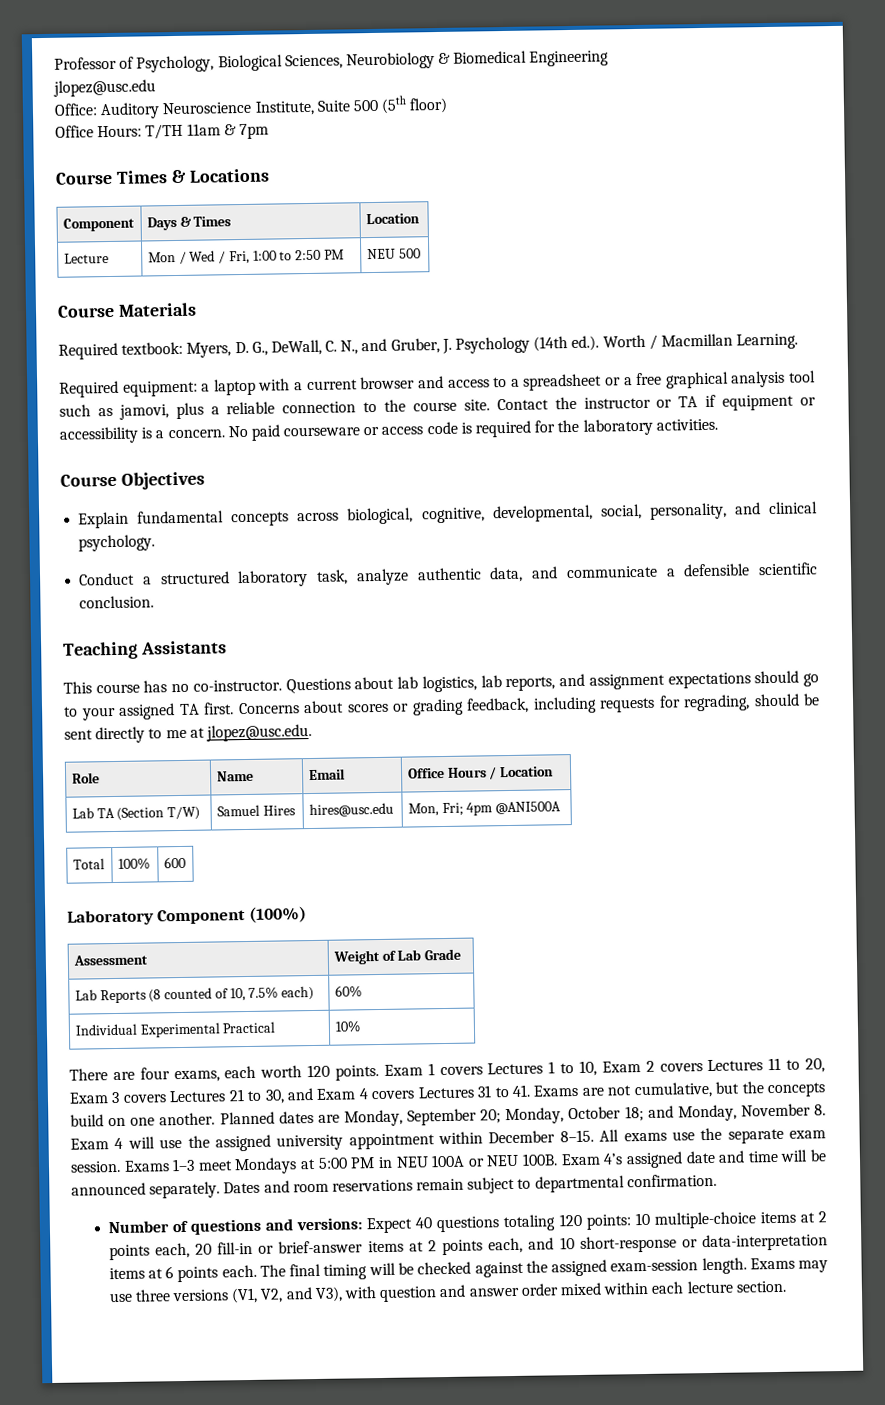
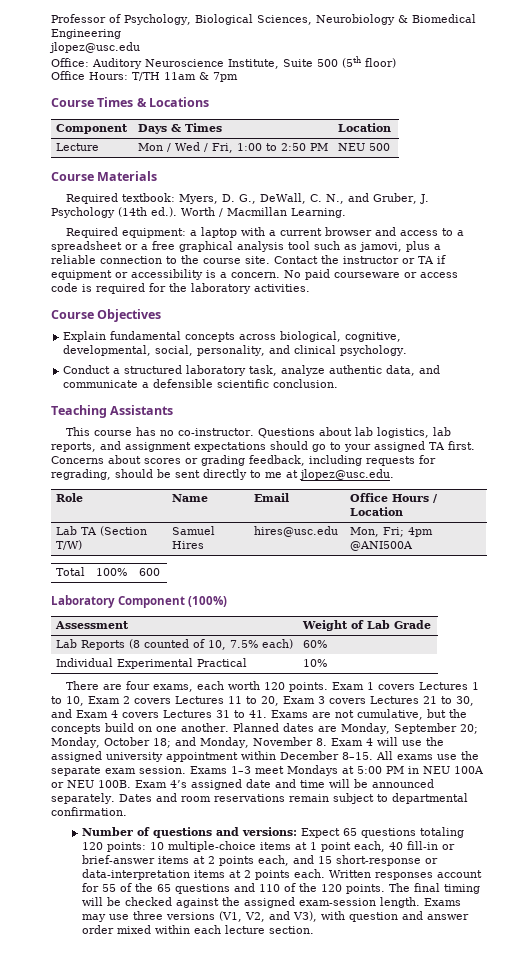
[415,1217,433,1229] 40 -> [343,828,358,836] 65
[817,1211,827,1223] [108,1242,213,1261] 2 points each, 20 -> [310,841,404,852] 1 point each, 40
[559,1237,575,1250] 10 -> [318,856,333,864] 15
[165,1266,175,1279] 6 -> [244,870,252,878] 2
(257, 1271) none -> [329,870,483,880] [82,883,386,894] Written responses account for 55 of the 65 questions and 110 of the 120 points.

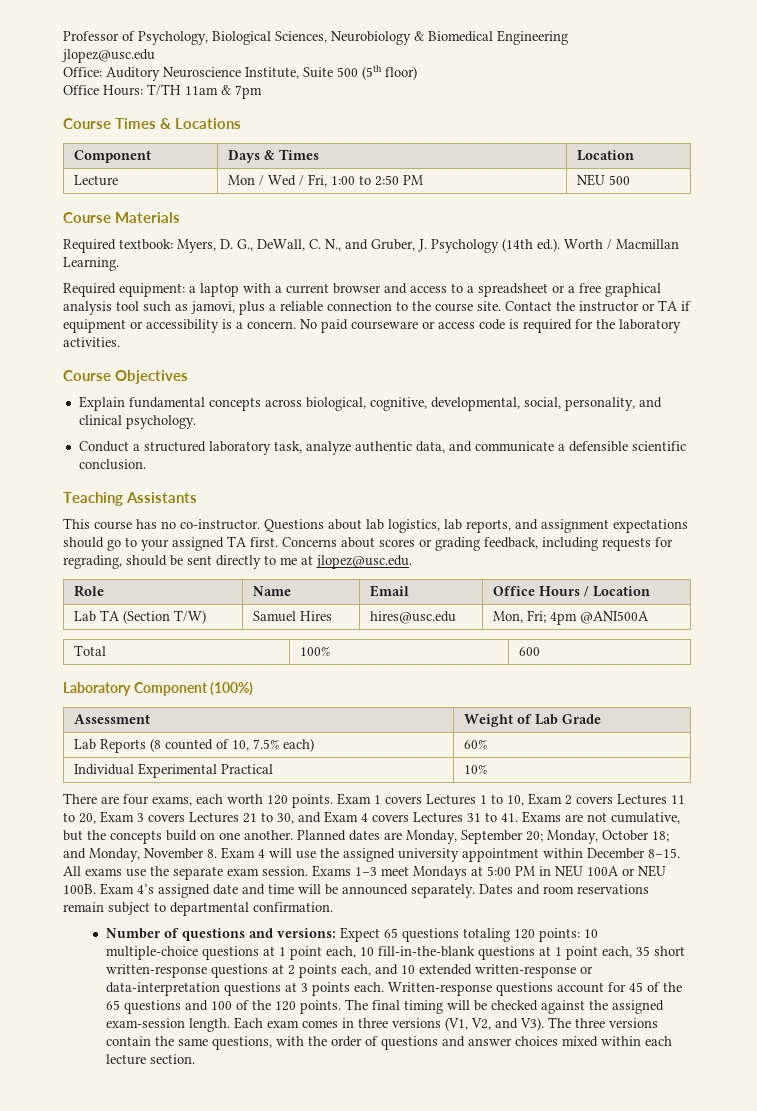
[260,841,456,852] [82,855,190,864] items at 1 point each, 40 fill-in or brief-answer items -> [201,946,685,960] [105,964,268,978] questions at 1 point each, 10 fill-in-the-blank questions at 1 point each, 35 short written-response questions
[318,855,439,866] [82,869,434,880] 15 short-response or data-interpretation items at 2 points each. Written responses -> [400,964,593,978] [105,982,553,996] 10 extended written-response or data-interpretation questions at 3 points each. Written-response questions
[102,884,117,892] 55 -> [628,982,643,992] 45
[259,884,281,892] 110 -> [210,1001,232,1010] 100
[424,898,462,906] [82,914,130,922] Exams may use -> [233,1017,354,1029] Each exam comes in
[293,911,399,922] V3), with question -> [519,1017,658,1031] [105,1036,438,1050] V3). The three versions contain the same questions, with the order of questions
[82,925,115,934] order -> [514,1036,558,1046] choices

